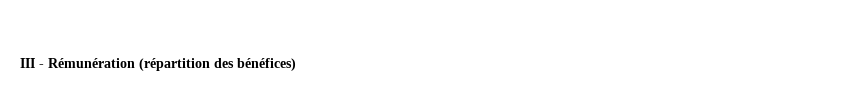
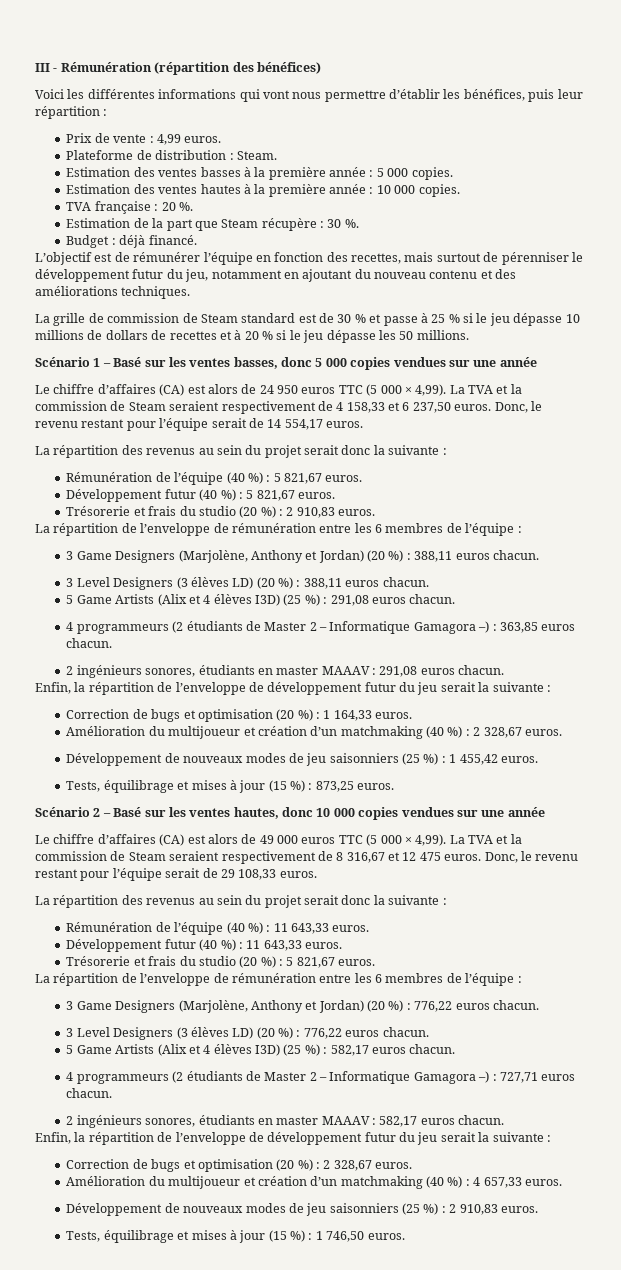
(296, 64) none -> [35,89,583,102] [35,106,108,119] [66,133,222,145] [66,150,277,160] [66,167,453,180] [66,184,460,197] [66,201,193,214] [66,218,359,231] [66,235,197,248] [35,252,583,265] [35,269,517,282] [35,286,191,299] [35,313,580,326] [35,330,469,343] [35,357,537,370] [35,384,522,396] [35,401,542,414] [35,418,363,431] [35,445,447,458] [66,472,363,485] [66,489,336,502] [66,506,376,518] [35,523,522,536] [66,550,539,563] [66,577,429,590] [66,594,456,606] [66,621,576,634] [66,638,113,648] [66,665,505,678] [35,682,551,695] [66,709,413,722] [66,726,562,739] [66,753,538,766] [66,780,395,793] [35,807,545,820] [35,834,522,846] [35,851,579,864] [35,868,317,881] [35,895,447,908] [66,922,370,935] [66,939,343,952] [66,956,376,968] [35,973,522,986] [66,1000,539,1013] [66,1027,429,1040] [66,1044,456,1056] [66,1071,576,1084] [66,1088,113,1098] [66,1115,505,1128] [35,1132,551,1145] [66,1159,413,1172] [66,1176,562,1189] [66,1203,538,1216] [66,1230,405,1243] // Voici les différentes informations qui vont nous permettre d’établir les bénéfices, puis leur répartition : // Prix de vente : 4,99 euros. // Plateforme de distribution : Steam. // Estimation des ventes basses à la première année : 5 000 copies. // Estimation des ventes hautes à la première année : 10 000 copies. // TVA française : 20 %. // Estimation de la part que Steam récupère : 30 %. // Budget : déjà financé. // L’objectif est de rémunérer l’équipe en fonction des recettes, mais surtout de pérenniser le développement futur du jeu, notamment en ajoutant du nouveau contenu et des améliorations techniques. // La grille de commission de Steam standard est de 30 % et passe à 25 % si le jeu dépasse 10 millions de dollars de recettes et à 20 % si le jeu dépasse les 50 millions. // Scénario 1 – Basé sur les ventes basses, donc 5 000 copies vendues sur une année // Le chiffre d’affaires (CA) est alors de 24 950 euros TTC (5 000 × 4,99). La TVA et la commission de Steam seraient respectivement de 4 158,33 et 6 237,50 euros. Donc, le revenu restant pour l’équipe serait de 14 554,17 euros. // La répartition des revenus au sein du projet serait donc la suivante : // Rémunération de l’équipe (40 %) : 5 821,67 euros. // Développement futur (40 %) : 5 821,67 euros. // Trésorerie et frais du studio (20 %) : 2 910,83 euros. // La répartition de l’enveloppe de rémunération entre les 6 membres de l’équipe : // 3 Game Designers (Marjolène, Anthony et Jordan) (20 %) : 388,11 euros chacun. // 3 Level Designers (3 élèves LD) (20 %) : 388,11 euros chacun. // 5 Game Artists (Alix et 4 élèves I3D) (25 %) : 291,08 euros chacun. // 4 programmeurs (2 étudiants de Master 2 – Informatique Gamagora –) : 363,85 euros chacun. // 2 ingénieurs sonores, étudiants en master MAAAV : 291,08 euros chacun. // Enfin, la répartition de l’enveloppe de développement futur du jeu serait la suivante : // Correction de bugs et optimisation (20 %) : 1 164,33 euros. // Amélioration du multijoueur et création d’un matchmaking (40 %) : 2 328,67 euros. // Développement de nouveaux modes de jeu saisonniers (25 %) : 1 455,42 euros. // Tests, équilibrage et mises à jour (15 %) : 873,25 euros. // Scénario 2 – Basé sur les ventes hautes, donc 10 000 copies vendues sur une année // Le chiffre d’affaires (CA) est alors de 49 000 euros TTC (5 000 × 4,99). La TVA et la commission de Steam seraient respectivement de 8 316,67 et 12 475 euros. Donc, le revenu restant pour l’équipe serait de 29 108,33 euros. // La répartition des revenus au sein du projet serait donc la suivante : // Rémunération de l’équipe (40 %) : 11 643,33 euros. // Développement futur (40 %) : 11 643,33 euros. // Trésorerie et frais du studio (20 %) : 5 821,67 euros. // La répartition de l’enveloppe de rémunération entre les 6 membres de l’équipe : // 3 Game Designers (Marjolène, Anthony et Jordan) (20 %) : 776,22 euros chacun. // 3 Level Designers (3 élèves LD) (20 %) : 776,22 euros chacun. // 5 Game Artists (Alix et 4 élèves I3D) (25 %) : 582,17 euros chacun. // 4 programmeurs (2 étudiants de Master 2 – Informatique Gamagora –) : 727,71 euros chacun. // 2 ingénieurs sonores, étudiants en master MAAAV : 582,17 euros chacun. // Enfin, la répartition de l’enveloppe de développement futur du jeu serait la suivante : // Correction de bugs et optimisation (20 %) : 2 328,67 euros. // Amélioration du multijoueur et création d’un matchmaking (40 %) : 4 657,33 euros. // Développement de nouveaux modes de jeu saisonniers (25 %) : 2 910,83 euros. // Tests, équilibrage et mises à jour (15 %) : 1 746,50 euros.

